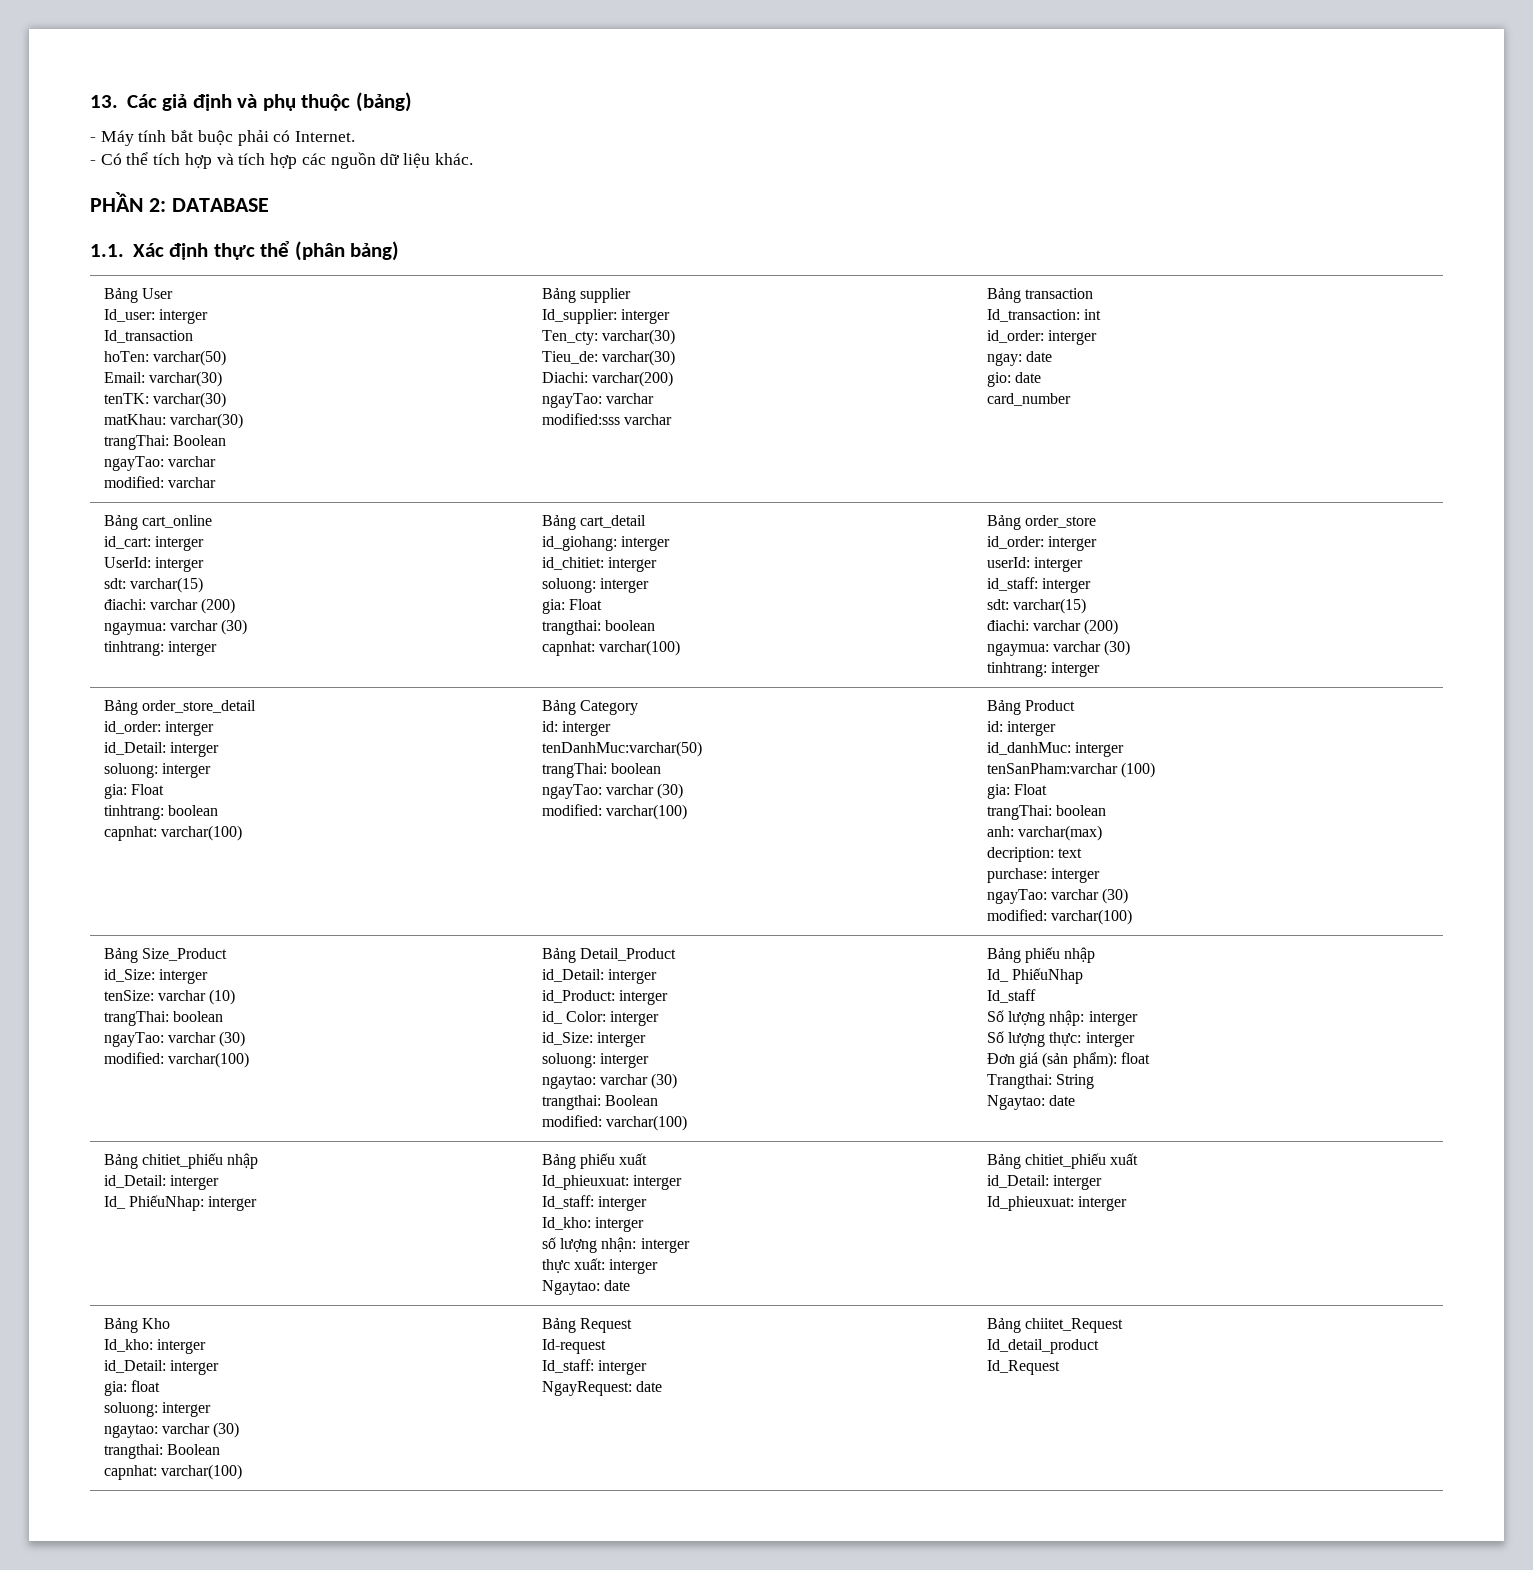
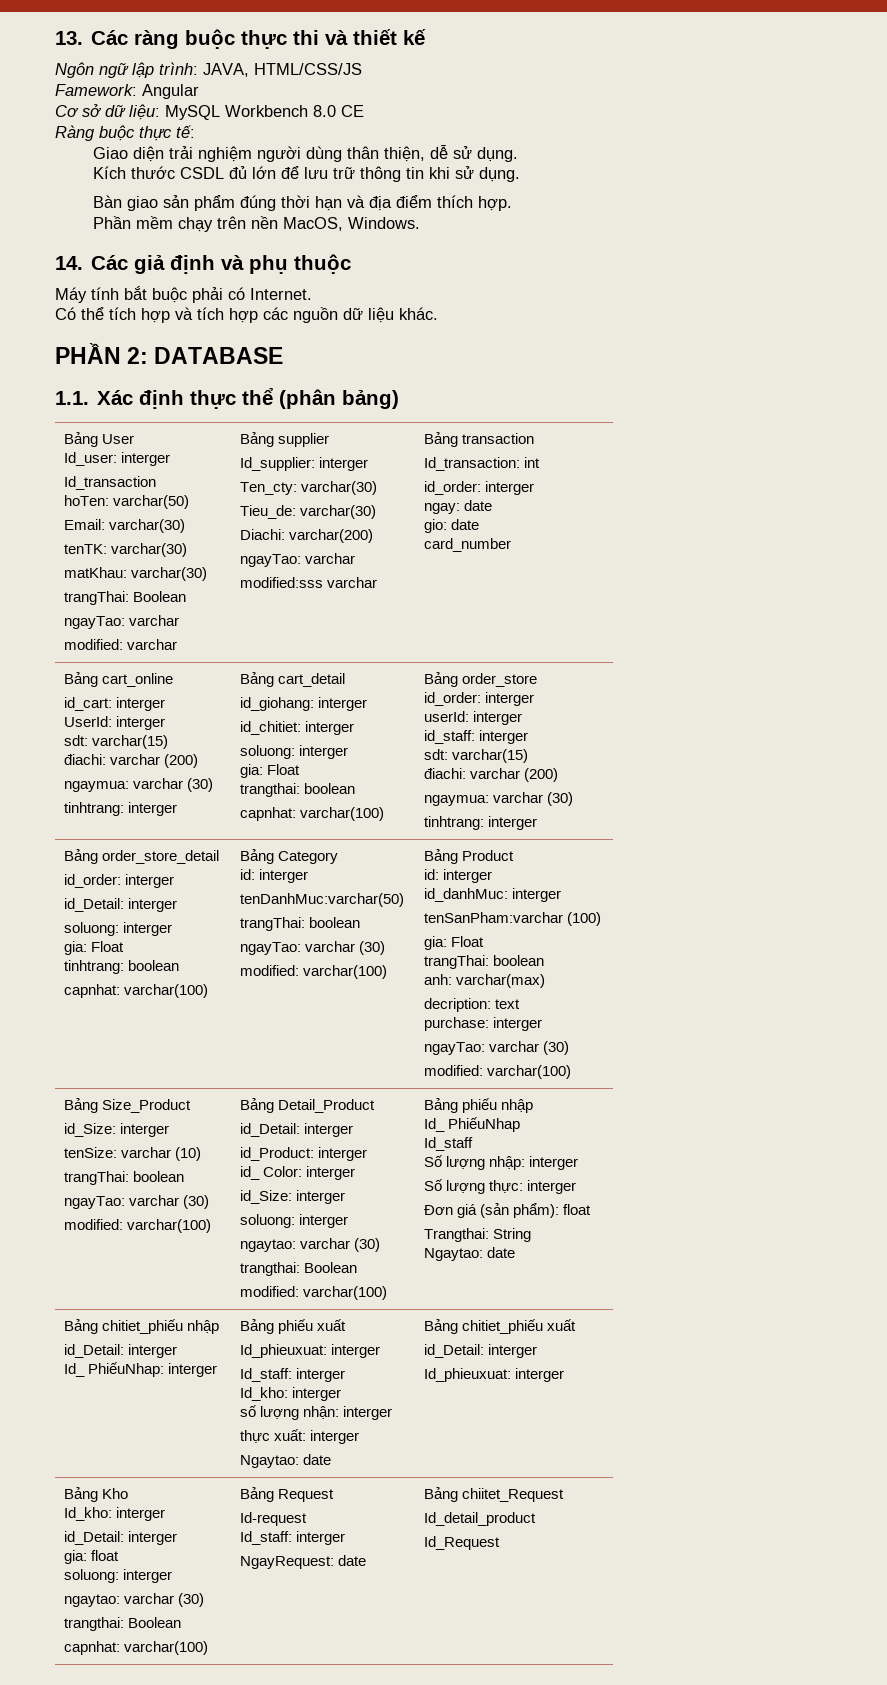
(157, 101) none -> [134,29,427,49] [55,62,362,78] [55,84,199,99] [55,104,364,120] [55,125,195,141] [92,145,518,162] [92,166,520,182] [92,195,512,211] [92,216,420,232] [55,255,129,270] ràng buộc thực thi và thiết kế // Ngôn ngữ lập trình: JAVA, HTML/CSS/JS // Famework: Angular // Cơ sở dữ liệu: MySQL Workbench 8.0 CE // Ràng buộc thực tế: // Giao diện trải nghiệm người dùng thân thiện, dễ sử dụng. // Kích thước CSDL đủ lớn để lưu trữ thông tin khi sử dụng. // Bàn giao sản phẩm đúng thời hạn và địa điểm thích hợp. // Phần mềm chạy trên nền MacOS, Windows. // 14. Các
[355,92,412,112] [90,137,96,142] (bảng) // - -> (352, 264) //
[90,160,96,165] - -> (312, 294) none

